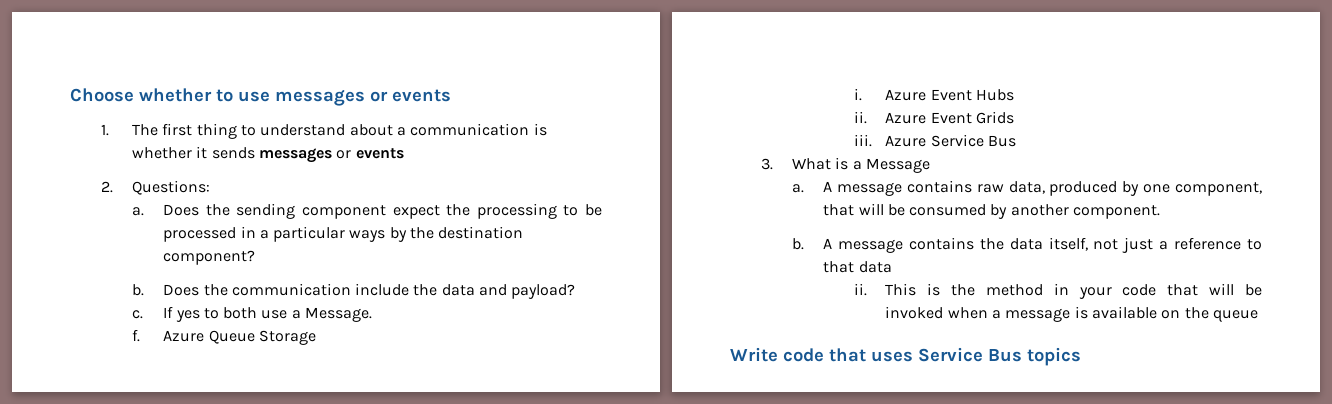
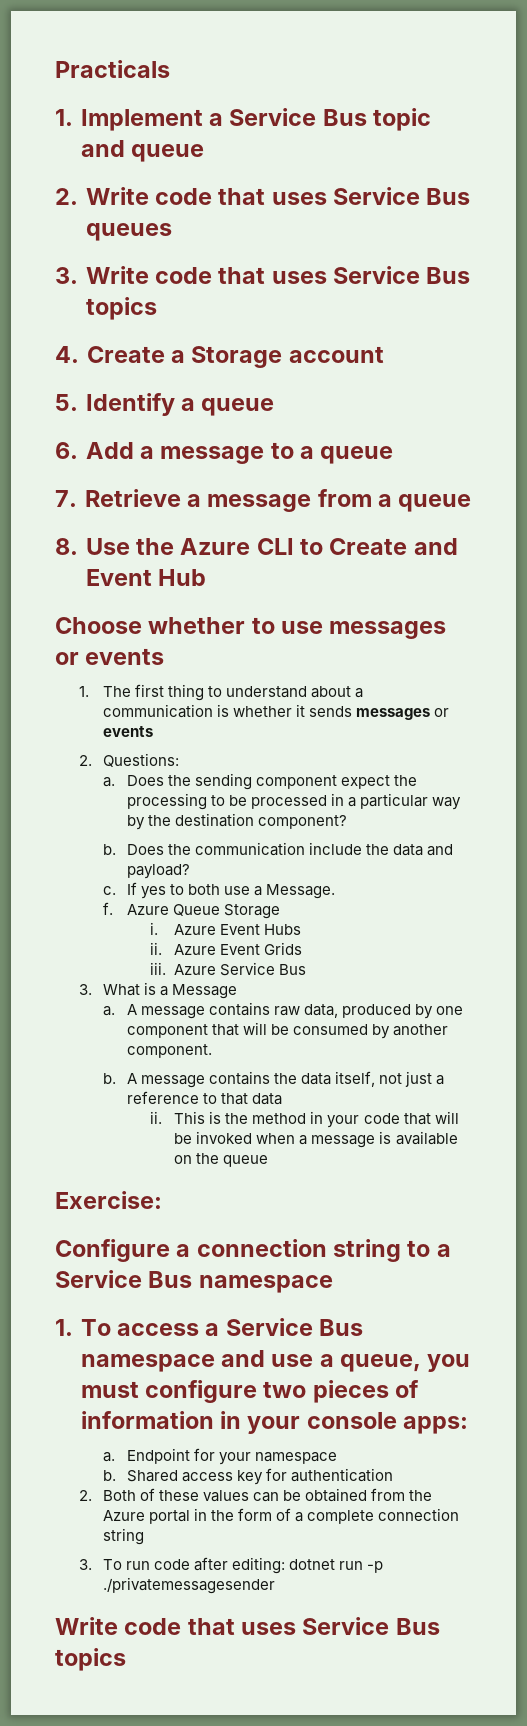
(70, 95) none -> [55,60,170,78] [55,108,431,131] [80,140,204,162] [55,187,471,205] [85,223,172,241] [55,266,471,284] [85,297,157,320] [55,346,384,368] [55,393,275,416] [55,442,394,464] [55,489,472,512] [55,538,458,555] [85,569,206,586] Practicals // 1. Implement a Service Bus topic and queue // 2. Write code that uses Service Bus queues // 3. Write code that uses Service Bus topics // 4. Create a Storage account // 5. Identify a queue // 6. Add a message to a queue // 7. Retrieve a message from a queue // 8. Use the Azure CLI to Create and Event Hub //
[349,230,386,242] ways -> [431,797,461,810] way
[1175,182,1262,196] component, -> [126,1024,208,1038] component
(1258, 316) none -> [55,1191,162,1209] [55,1239,451,1262] [55,1270,333,1293] [55,1318,363,1336] [80,1350,471,1372] [80,1380,419,1403] [80,1411,468,1434] [102,1448,337,1465] [102,1468,393,1485] [78,1488,433,1502] [102,1508,460,1524] [102,1528,144,1545] [78,1557,384,1574] [102,1577,275,1594] // Exercise: // Configure a connection string to a Service Bus namespace // 1. To access a Service Bus namespace and use a queue, you must configure two pieces of information in your console apps: // a. Endpoint for your namespace // b. Shared access key for authentication // 2. Both of these values can be obtained from the Azure portal in the form of a complete connection string // 3. To run code after editing: dotnet run -p ./privatemessagesender

